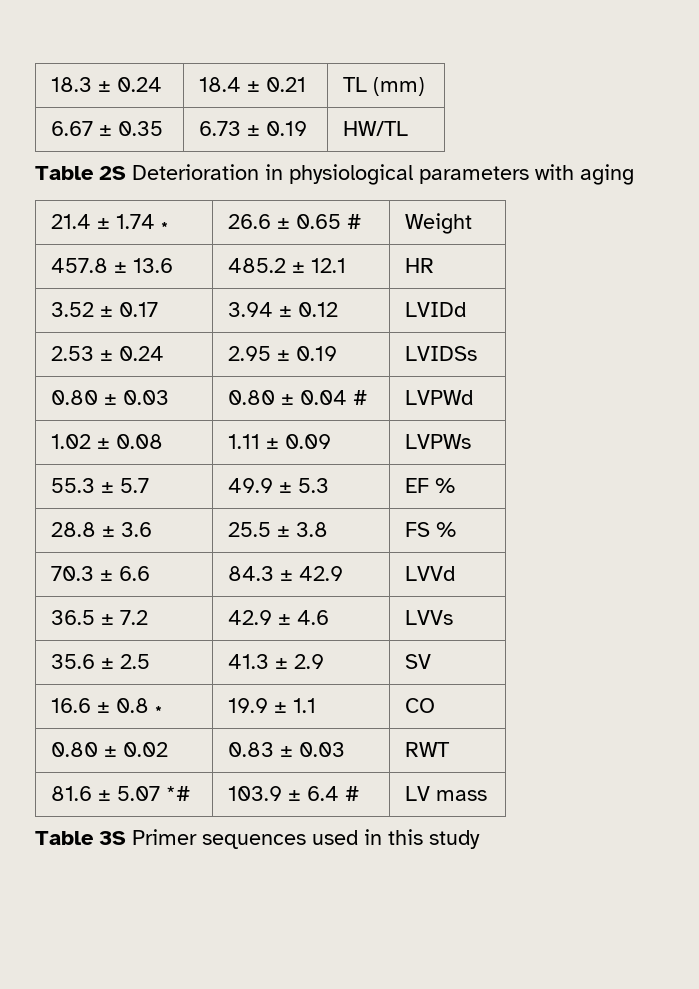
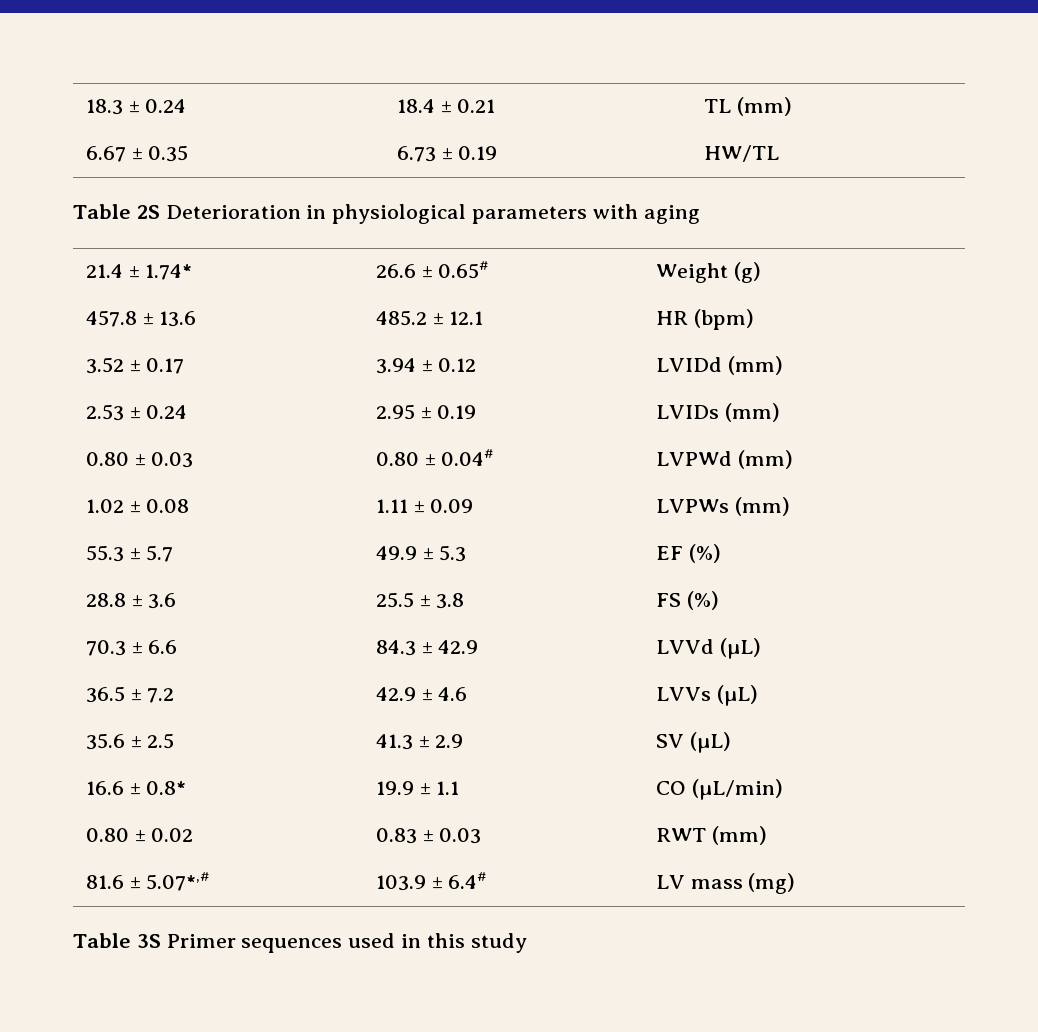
[115,214,168,232] 1.74 * -> [145,264,193,280] 1.74*
[295,214,361,229] 0.65 # -> [438,261,489,279] 0.65#
(472, 223) none -> [733,262,761,283] (g)
(434, 265) none -> [693,309,754,330] (bpm)
(466, 309) none -> [727,356,783,375] (mm)
[404,346,477,361] LVIDSs -> [655,403,780,422] LVIDs (mm)
[299,390,367,405] 0.04 # -> [441,449,494,466] 0.04#
(473, 397) none -> [737,450,793,469] (mm)
(471, 441) none -> [734,497,790,516] (mm)
[434,478,455,493] % -> [688,544,721,563] (%)
[435,522,456,537] % -> [686,591,719,610] (%)
(455, 573) none -> [719,638,761,659] (µL)
(453, 617) none -> [716,685,758,706] (µL)
(431, 661) none -> [689,732,731,753] (µL)
[115,698,162,716] 0.8 * -> [146,781,187,795] 0.8*
(435, 705) none -> [691,779,783,800] (µL/min)
(450, 749) none -> [711,826,767,845] (mm)
[116,786,190,801] 5.07 *# -> [146,872,210,891] 5.07*,#
[306,786,359,801] 6.4 # -> [448,872,487,889] 6.4#
(487, 795) none -> [748,873,796,894] (mg)

